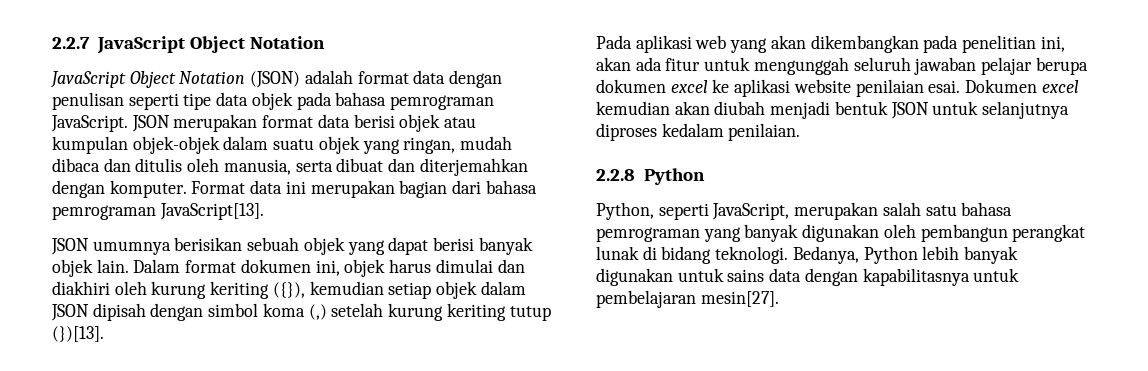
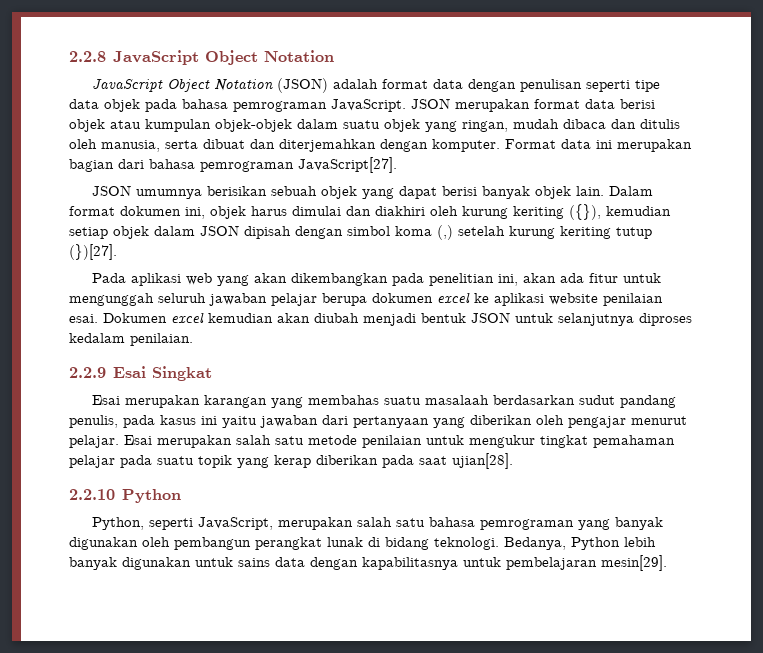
[52,37,90,49] 2.2.7 -> [69,51,106,62] 2.2.8
[159,203,264,220] JavaScript[13]. -> [298,157,397,173] JavaScript[27].
[52,326,104,342] (})[13]. -> [69,244,117,260] (})[27].
[596,169,635,181] 2.2.8 -> [69,366,213,381] [91,395,676,408] [69,415,687,428] [69,435,675,448] [69,453,513,469] [69,489,115,500] 2.2.9 Esai Singkat // Esai merupakan karangan yang membahas suatu masalaah berdasarkan sudut pandang penulis, pada kasus ini yaitu jawaban dari pertanyaan yang diberikan oleh pengajar menurut pelajar. Esai merupakan salah satu metode penilaian untuk mengukur tingkat pemahaman pelajar pada suatu topik yang kerap diberikan pada saat ujian[28]. // 2.2.10
[700,291,779,307] mesin[27]. -> [601,555,667,571] mesin[29].

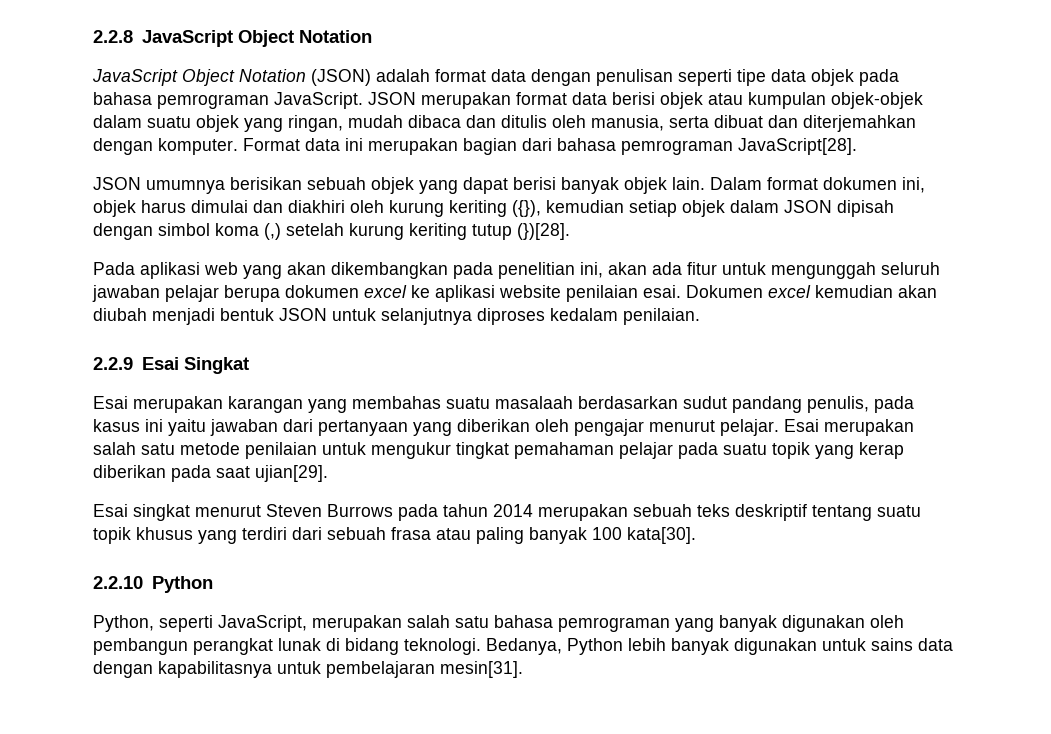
[298,157,397,173] JavaScript[27]. -> [738,138,857,155] JavaScript[28].
[69,244,117,260] (})[27]. -> [517,223,570,240] (})[28].
[452,453,513,469] ujian[28]. -> [255,465,328,482] [93,504,921,521] [93,527,696,544] ujian[29]. // Esai singkat menurut Steven Burrows pada tahun 2014 merupakan sebuah teks deskriptif tentang suatu topik khusus yang terdiri dari sebuah frasa atau paling banyak 100 kata[30].
[601,555,667,571] mesin[29]. -> [440,661,523,678] mesin[31].

